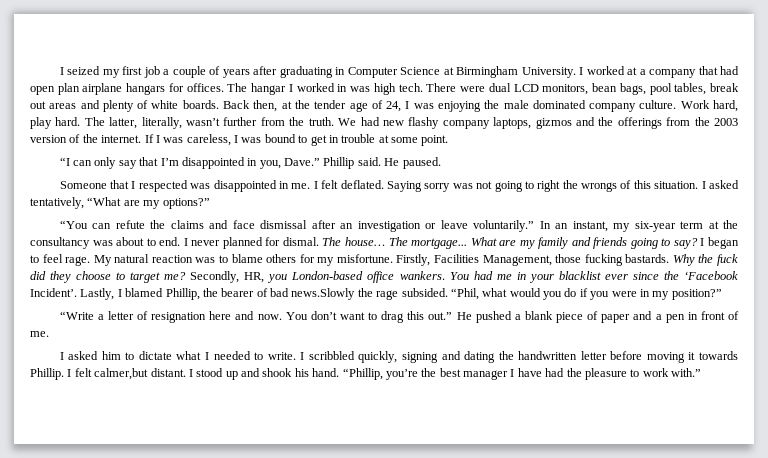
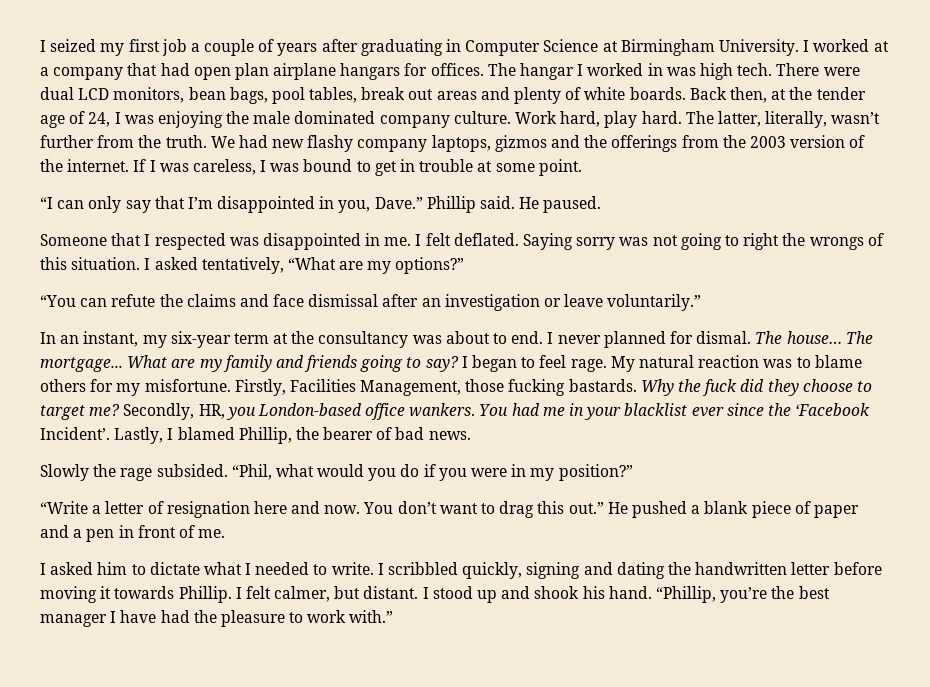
(535, 226) none -> (702, 302) //
[291,288,356,300] news.Slowly -> [428,431,471,440] [40,464,89,481] news. // Slowly
[94,368,149,380] calmer,but -> [274,586,361,602] calmer, but

